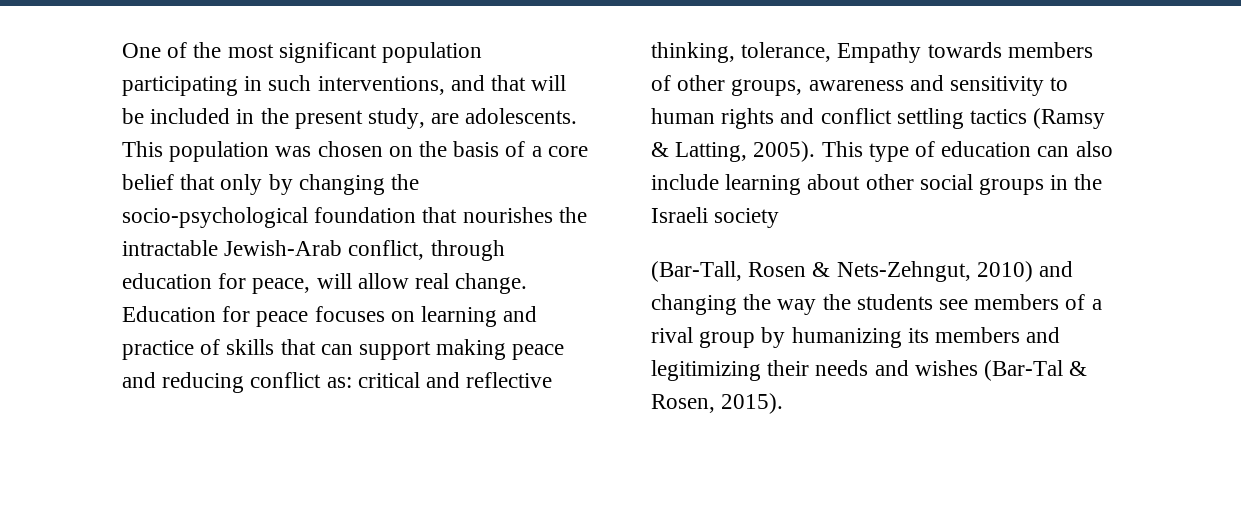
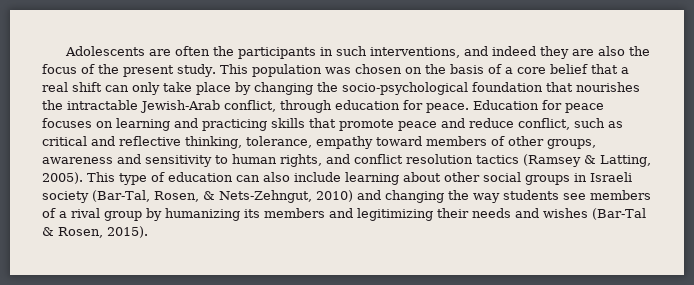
[122,42,483,63] [122,75,567,96] [122,108,578,129] One of the most significant population participating in such interventions, and that will be included in the present study, are adolescents. -> [65,46,651,59] [42,64,216,77] Adolescents are often the participants in such interventions, and indeed they are also the focus of the present study.
[220,174,263,195] only -> [620,67,629,74] [42,82,231,95] a real shift can only take place
[252,273,528,294] peace, will allow real change. -> [426,103,469,113] peace.
[122,339,565,360] [122,372,352,393] practice of skills that can support making peace and reducing conflict as: -> [202,118,623,131] practicing skills that promote peace and reduce conflict, such as
[837,42,1002,63] Empathy towards -> [316,136,422,149] empathy toward
[721,108,775,129] rights -> [280,154,322,167] rights,
[896,108,1106,129] settling tactics (Ramsy -> [406,154,581,167] resolution tactics (Ramsey
[1074,174,1103,190] the -> (587, 177) none
[651,261,807,282] // (Bar-Tall, Rosen -> [92,190,199,202] (Bar-Tal, Rosen,
[822,294,851,310] the -> (500, 198) none

